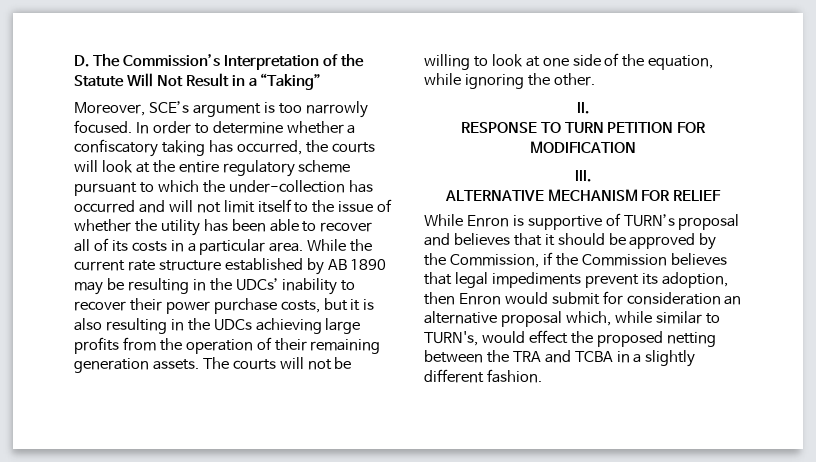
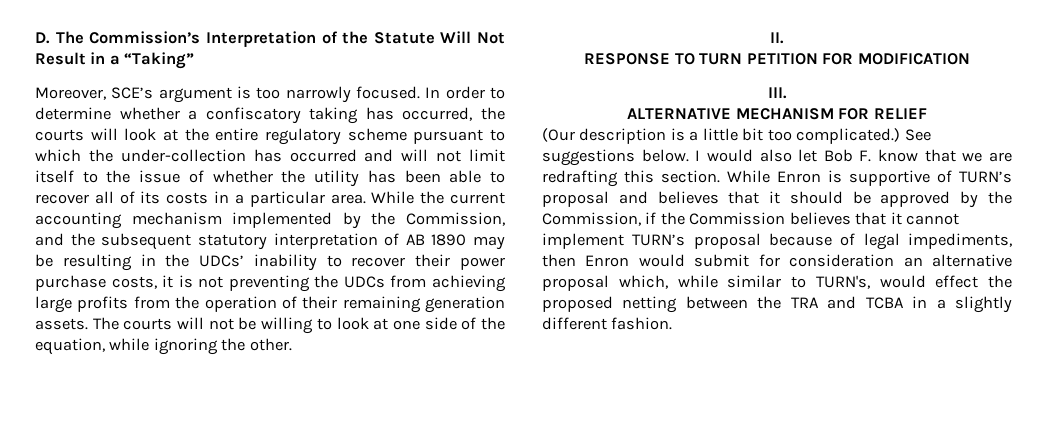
[127,258,324,275] rate structure established by -> [35,212,506,229] [35,233,400,250] accounting mechanism implemented by the Commission, and the subsequent statutory interpretation of
[323,298,348,311] but -> (157, 282) none
[74,318,184,334] also resulting in -> [198,275,310,292] not preventing
(252, 325) none -> [390,275,427,288] from
(722, 195) none -> [542,128,931,144] [542,149,1012,166] [542,170,720,187] (Our description is a little bit too complicated.) See suggestions below. I would also let Bob F. know that we are redrafting this section.
[454,272,728,288] legal impediments prevent its adoption, -> [890,212,960,225] [542,233,1012,250] it cannot implement TURN’s proposal because of legal impediments,

